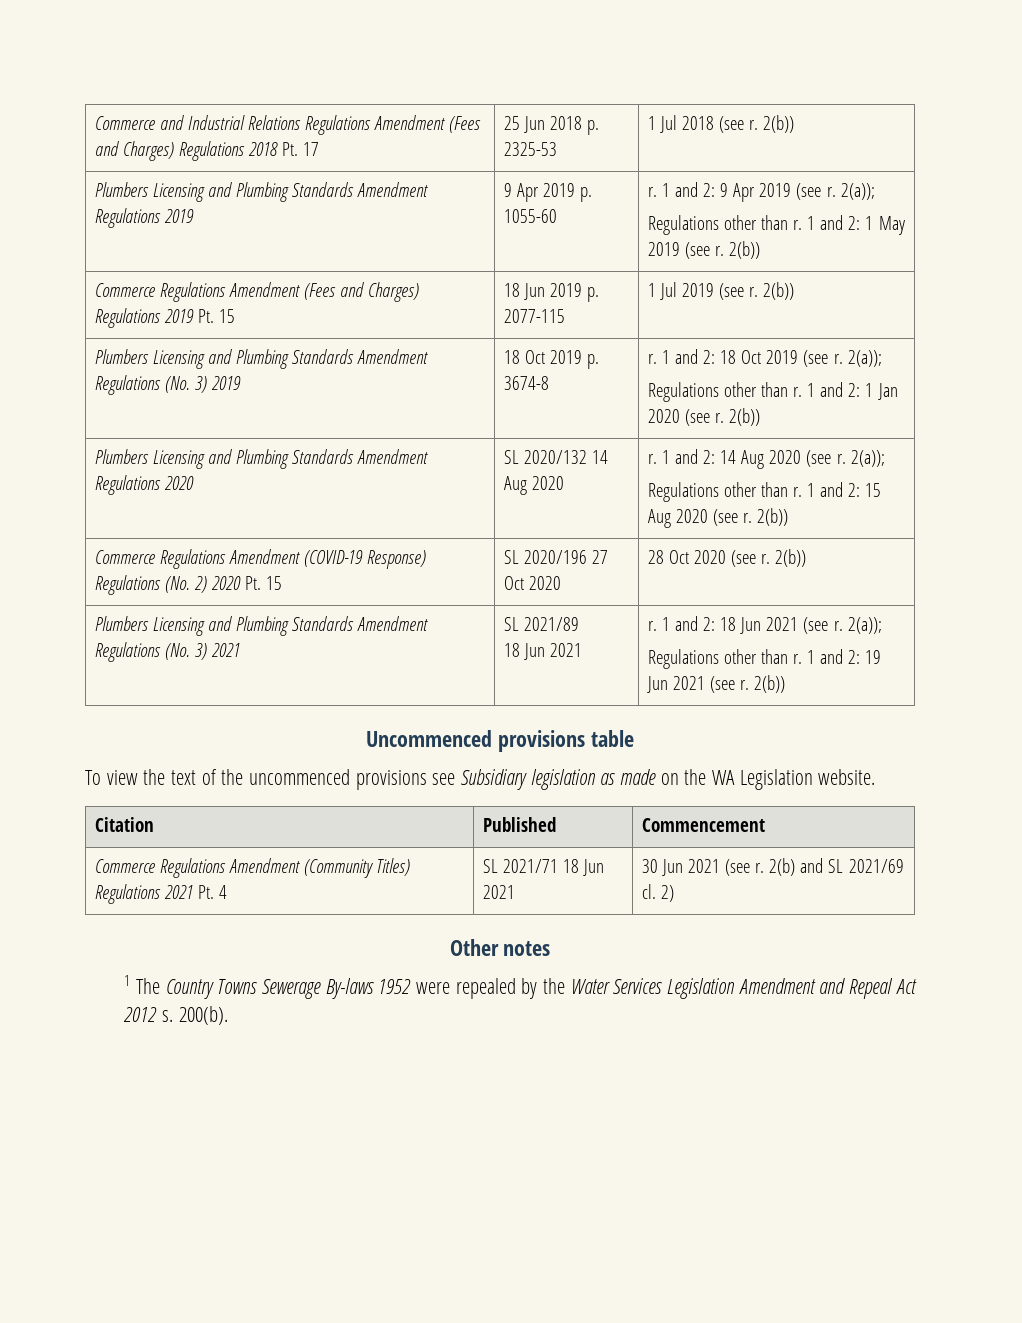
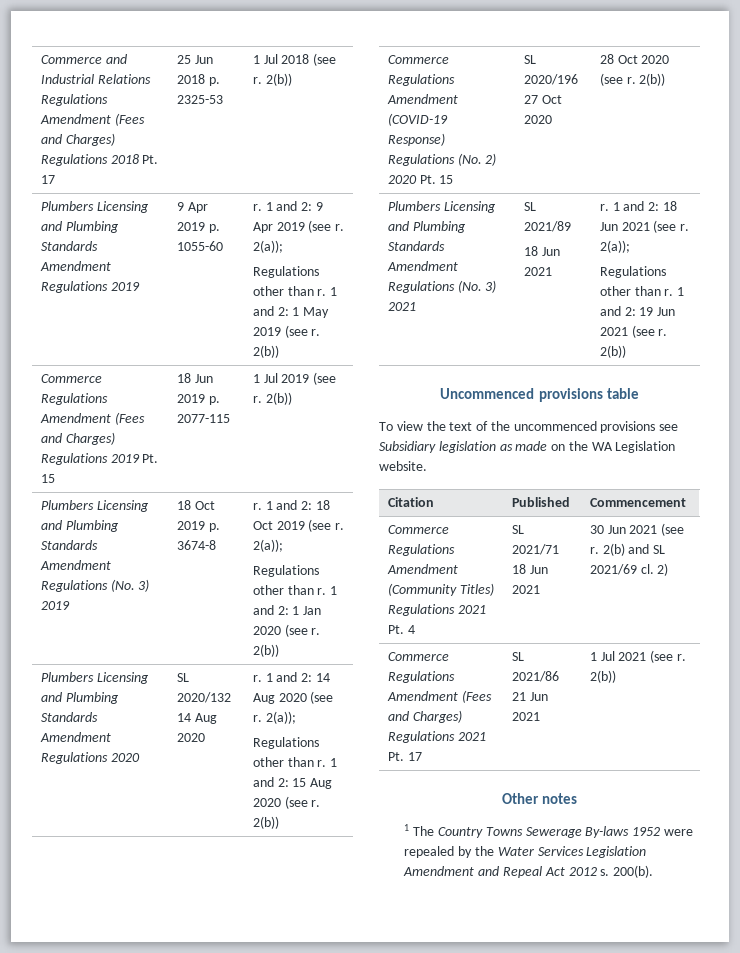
(674, 893) none -> [387,652,449,661] [387,671,455,683] [386,690,492,703] [387,710,462,723] [387,731,486,743] [387,752,422,761] [511,652,524,661] [511,671,559,682] [511,692,548,701] [511,712,540,721] [589,650,686,663] [589,670,616,683] // Commerce Regulations Amendment (Fees and Charges) Regulations 2021 Pt. 17 | SL 2021/86 21 Jun 2021 | 1 Jul 2021 (see r. 2(b))

